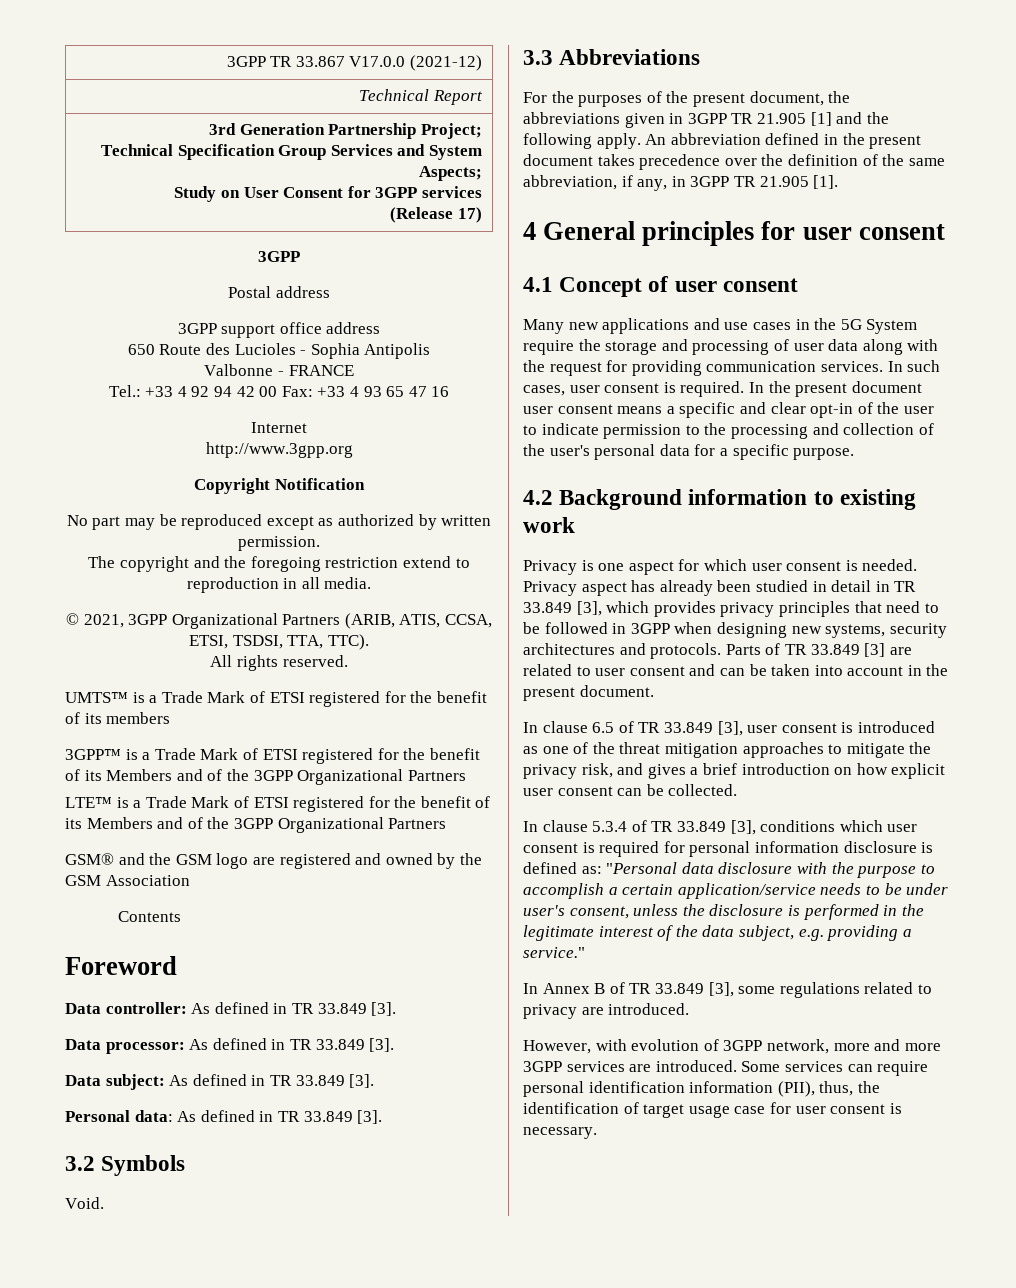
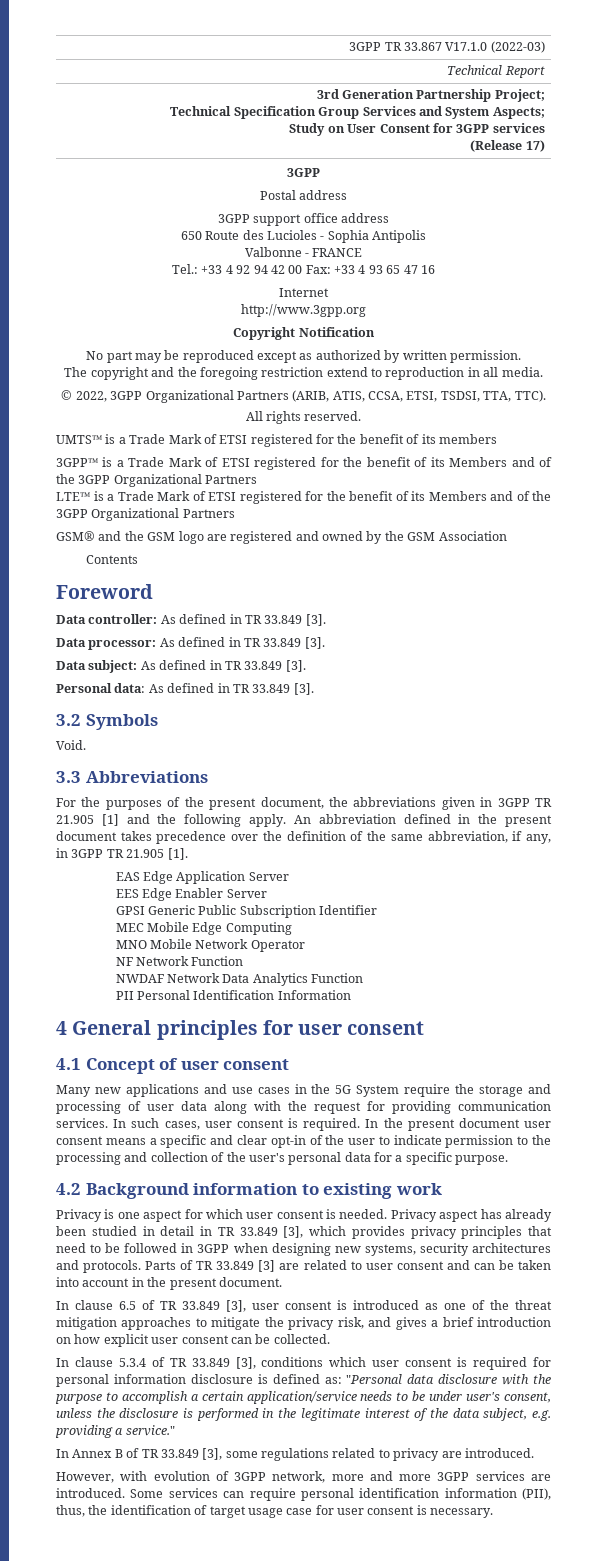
[349,55,482,71] V17.0.0 (2021-12) -> [445,41,545,53] V17.1.0 (2022-03)
[83,614,124,628] 2021, -> [75,391,107,402] 2022,
(839, 182) none -> [115,871,289,884] [115,888,267,901] [115,905,378,918] [115,922,292,935] [115,939,305,952] [115,956,244,966] [115,973,364,986] [115,990,351,1000] // EAS Edge Application Server // EES Edge Enabler Server // GPSI Generic Public Subscription Identifier // MEC Mobile Edge Computing // MNO Mobile Network Operator // NF Network Function // NWDAF Network Data Analytics Function // PII Personal Identification Information

